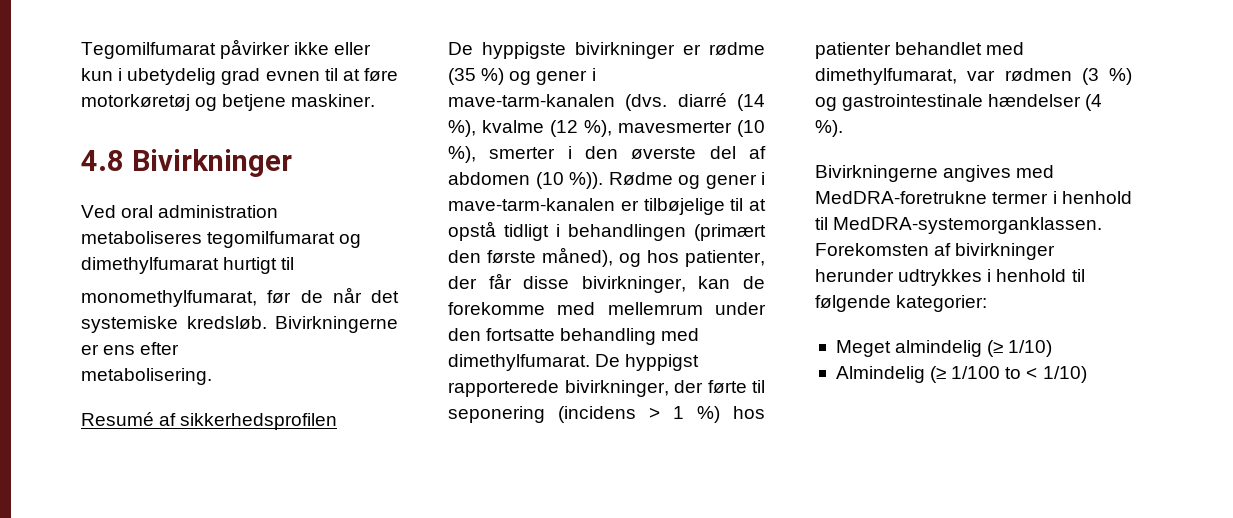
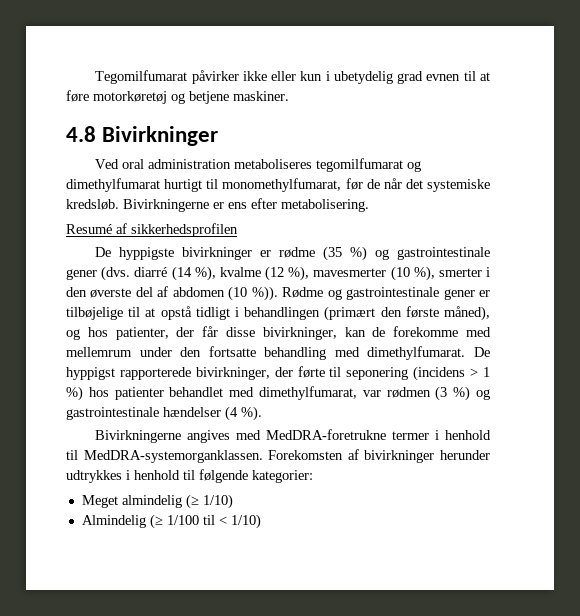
(295, 263) // -> (219, 184) none
(180, 348) // -> (277, 203) none
[536,68,596,85] [448,94,615,107] gener i mave-tarm-kanalen -> [397,247,490,260] [66,269,97,280] gastrointestinale gener
[705,172,765,189] [448,198,615,211] gener i mave-tarm-kanalen -> [346,287,475,300] gastrointestinale gener
[1005,367,1022,379] to -> [202,515,215,525] til

